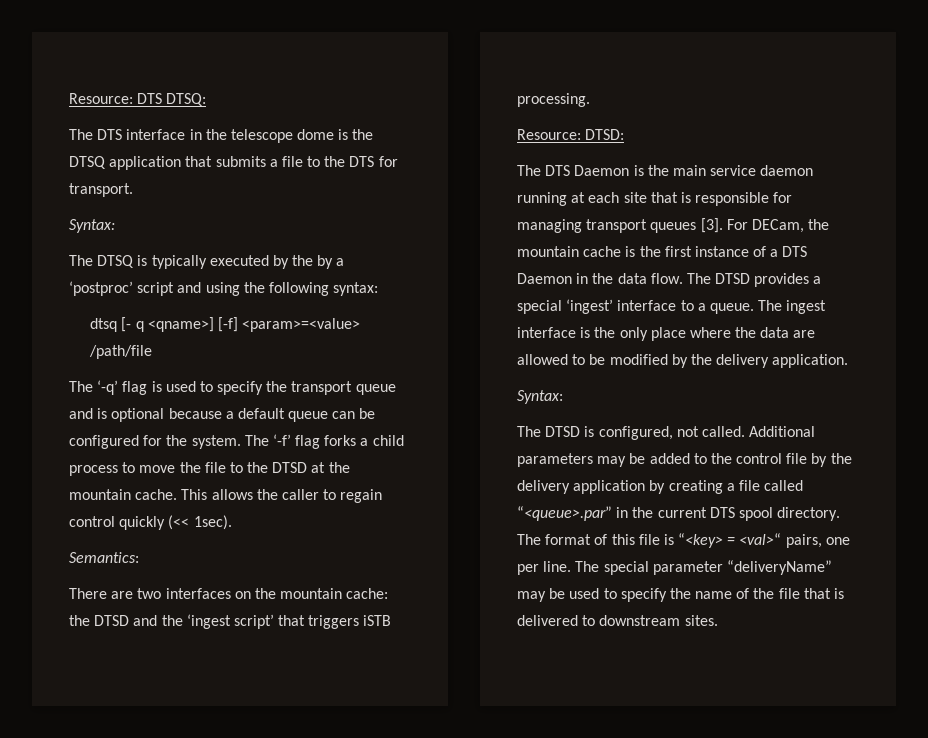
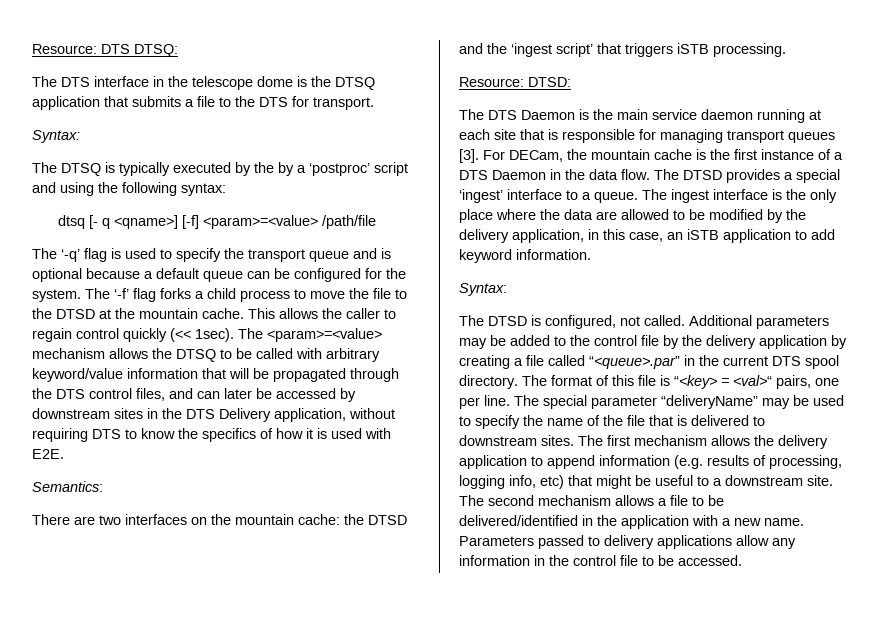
(232, 522) none -> [238,328,382,342] [32,348,380,362] [32,368,399,382] [32,388,356,402] [32,408,395,422] [32,428,391,442] [32,449,64,459] The <param>=<value> mechanism allows the DTSQ to be called with arbitrary keyword/value information that will be propagated through the DTS control files, and can later be accessed by downstream sites in the DTS Delivery application, without requiring DTS to know the specifics of how it is used with E2E.
[772,354,849,368] application. -> [512,229,835,243] [459,249,591,263] application, in this case, an iSTB application to add keyword information.
(718, 620) none -> [578,435,828,449] [459,455,842,469] [459,475,833,489] [459,495,724,506] [459,515,804,529] [459,535,796,549] [459,555,742,566] The first mechanism allows the delivery application to append information (e.g. results of processing, logging info, etc) that might be useful to a downstream site. The second mechanism allows a file to be delivered/identified in the application with a new name. Parameters passed to delivery applications allow any information in the control file to be accessed.

